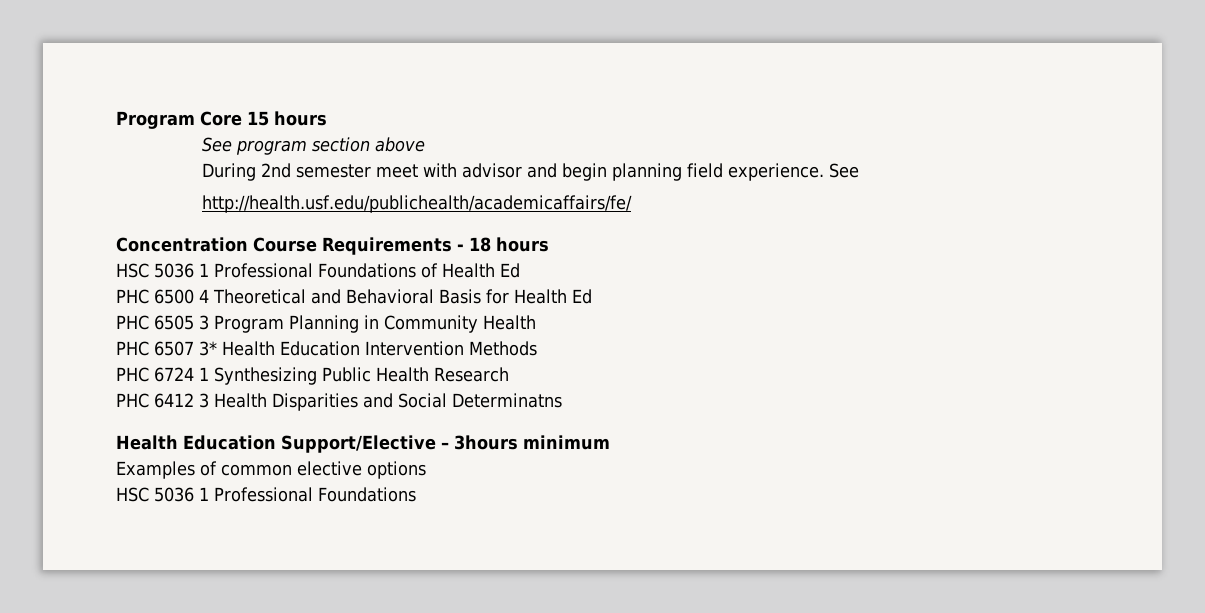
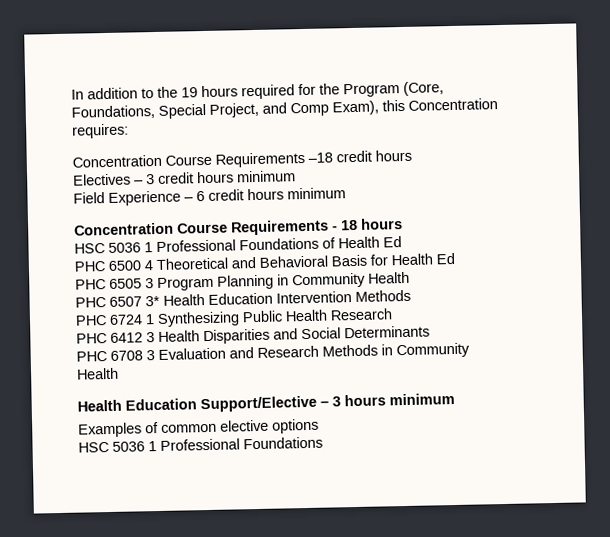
[116,111,327,129] [201,137,425,155] [201,163,859,181] [201,195,632,213] Program Core 15 hours // See program section above // During 2nd semester meet with advisor and begin planning field experience. See // http://health.usf.edu/publichealth/academicaffairs/fe/ -> [71,81,444,100] [71,98,498,120] [72,123,129,139] [72,149,412,168] [73,170,296,186] [73,187,346,206] In addition to the 19 hours required for the Program (Core, Foundations, Special Project, and Comp Exam), this Concentration requires: // Concentration Course Requirements –18 credit hours // Electives – 3 credit hours minimum // Field Experience – 6 credit hours minimum
[452,393,562,408] Determinatns -> [344,325,430,339] [76,342,470,362] [76,367,119,380] Determinants // PHC 6708 3 Evaluation and Research Methods in Community Health
[454,435,518,450] 3hours -> [332,394,386,407] 3 hours

